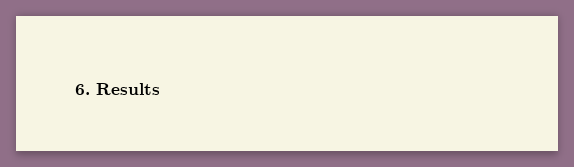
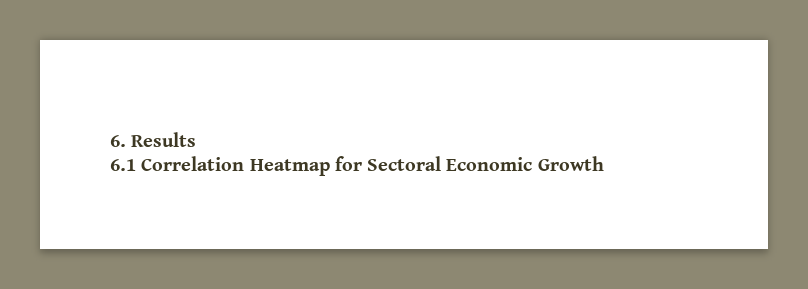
(160, 89) none -> [110,156,604,176] // 6.1 Correlation Heatmap for Sectoral Economic Growth

